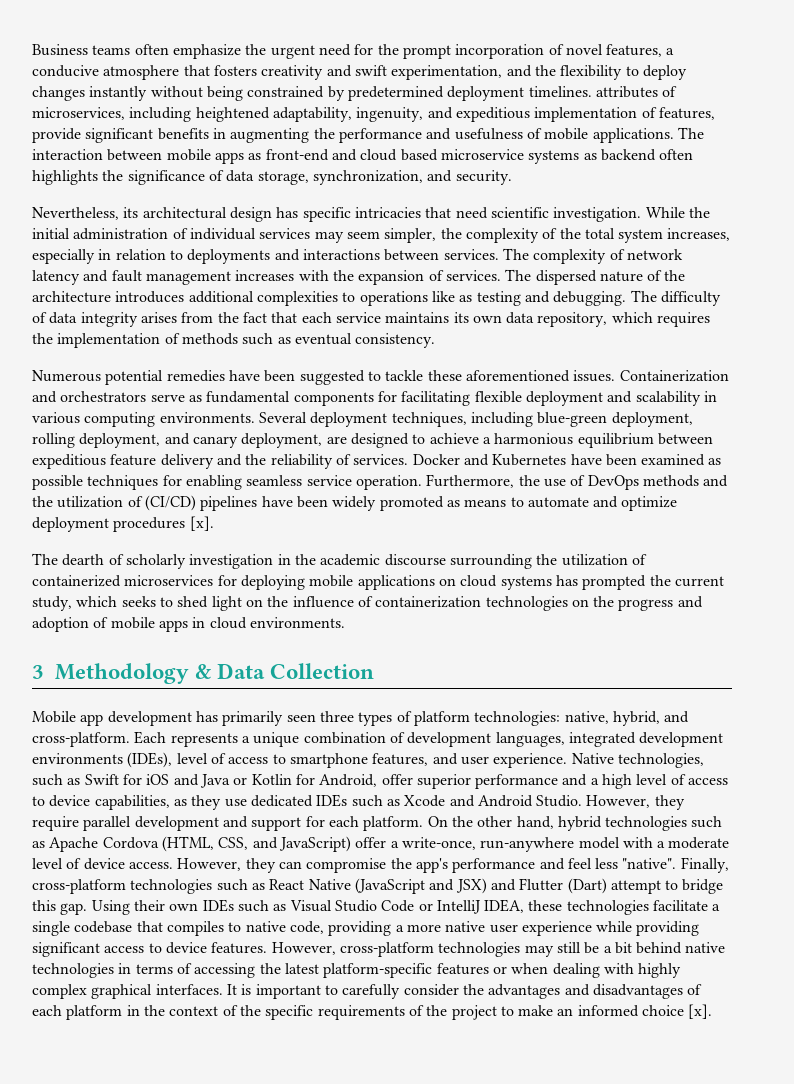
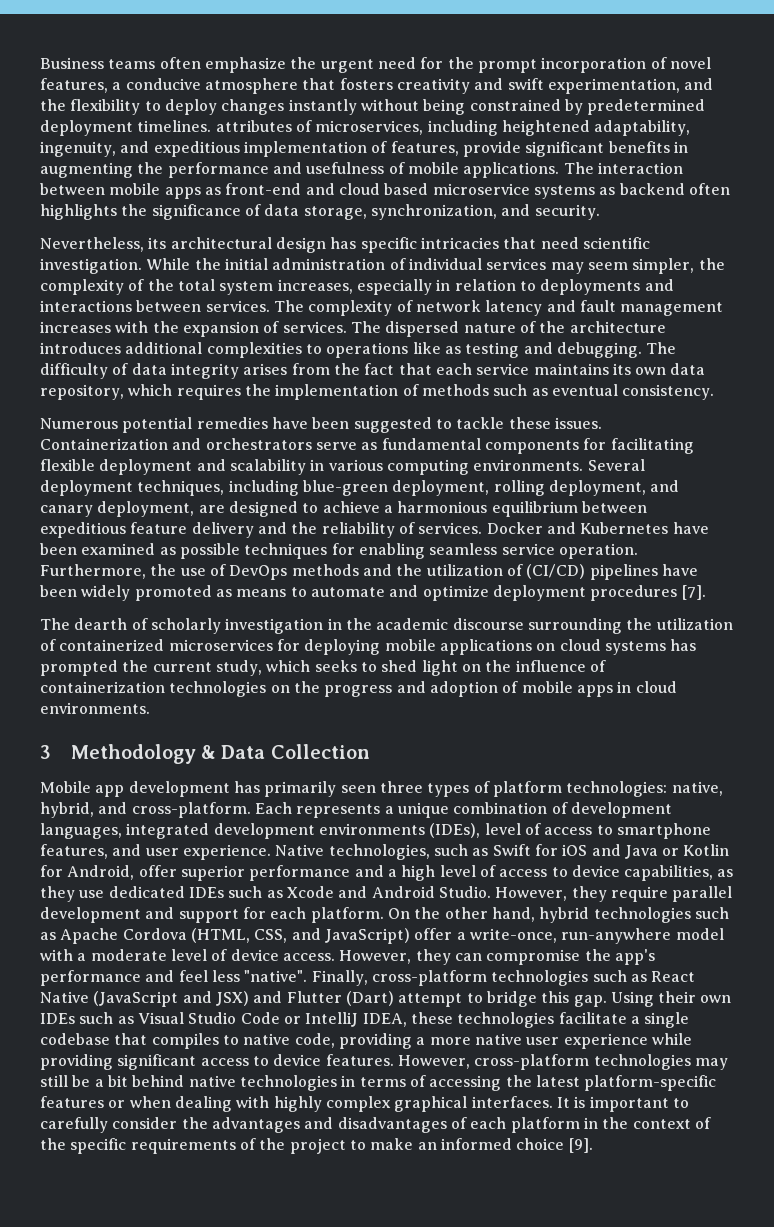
[465,370,570,382] aforementioned -> (551, 423) none
[189,516,214,531] [x]. -> [681,585,706,600] [7].
[688,1004,713,1019] [x]. -> [568,1138,593,1153] [9].

